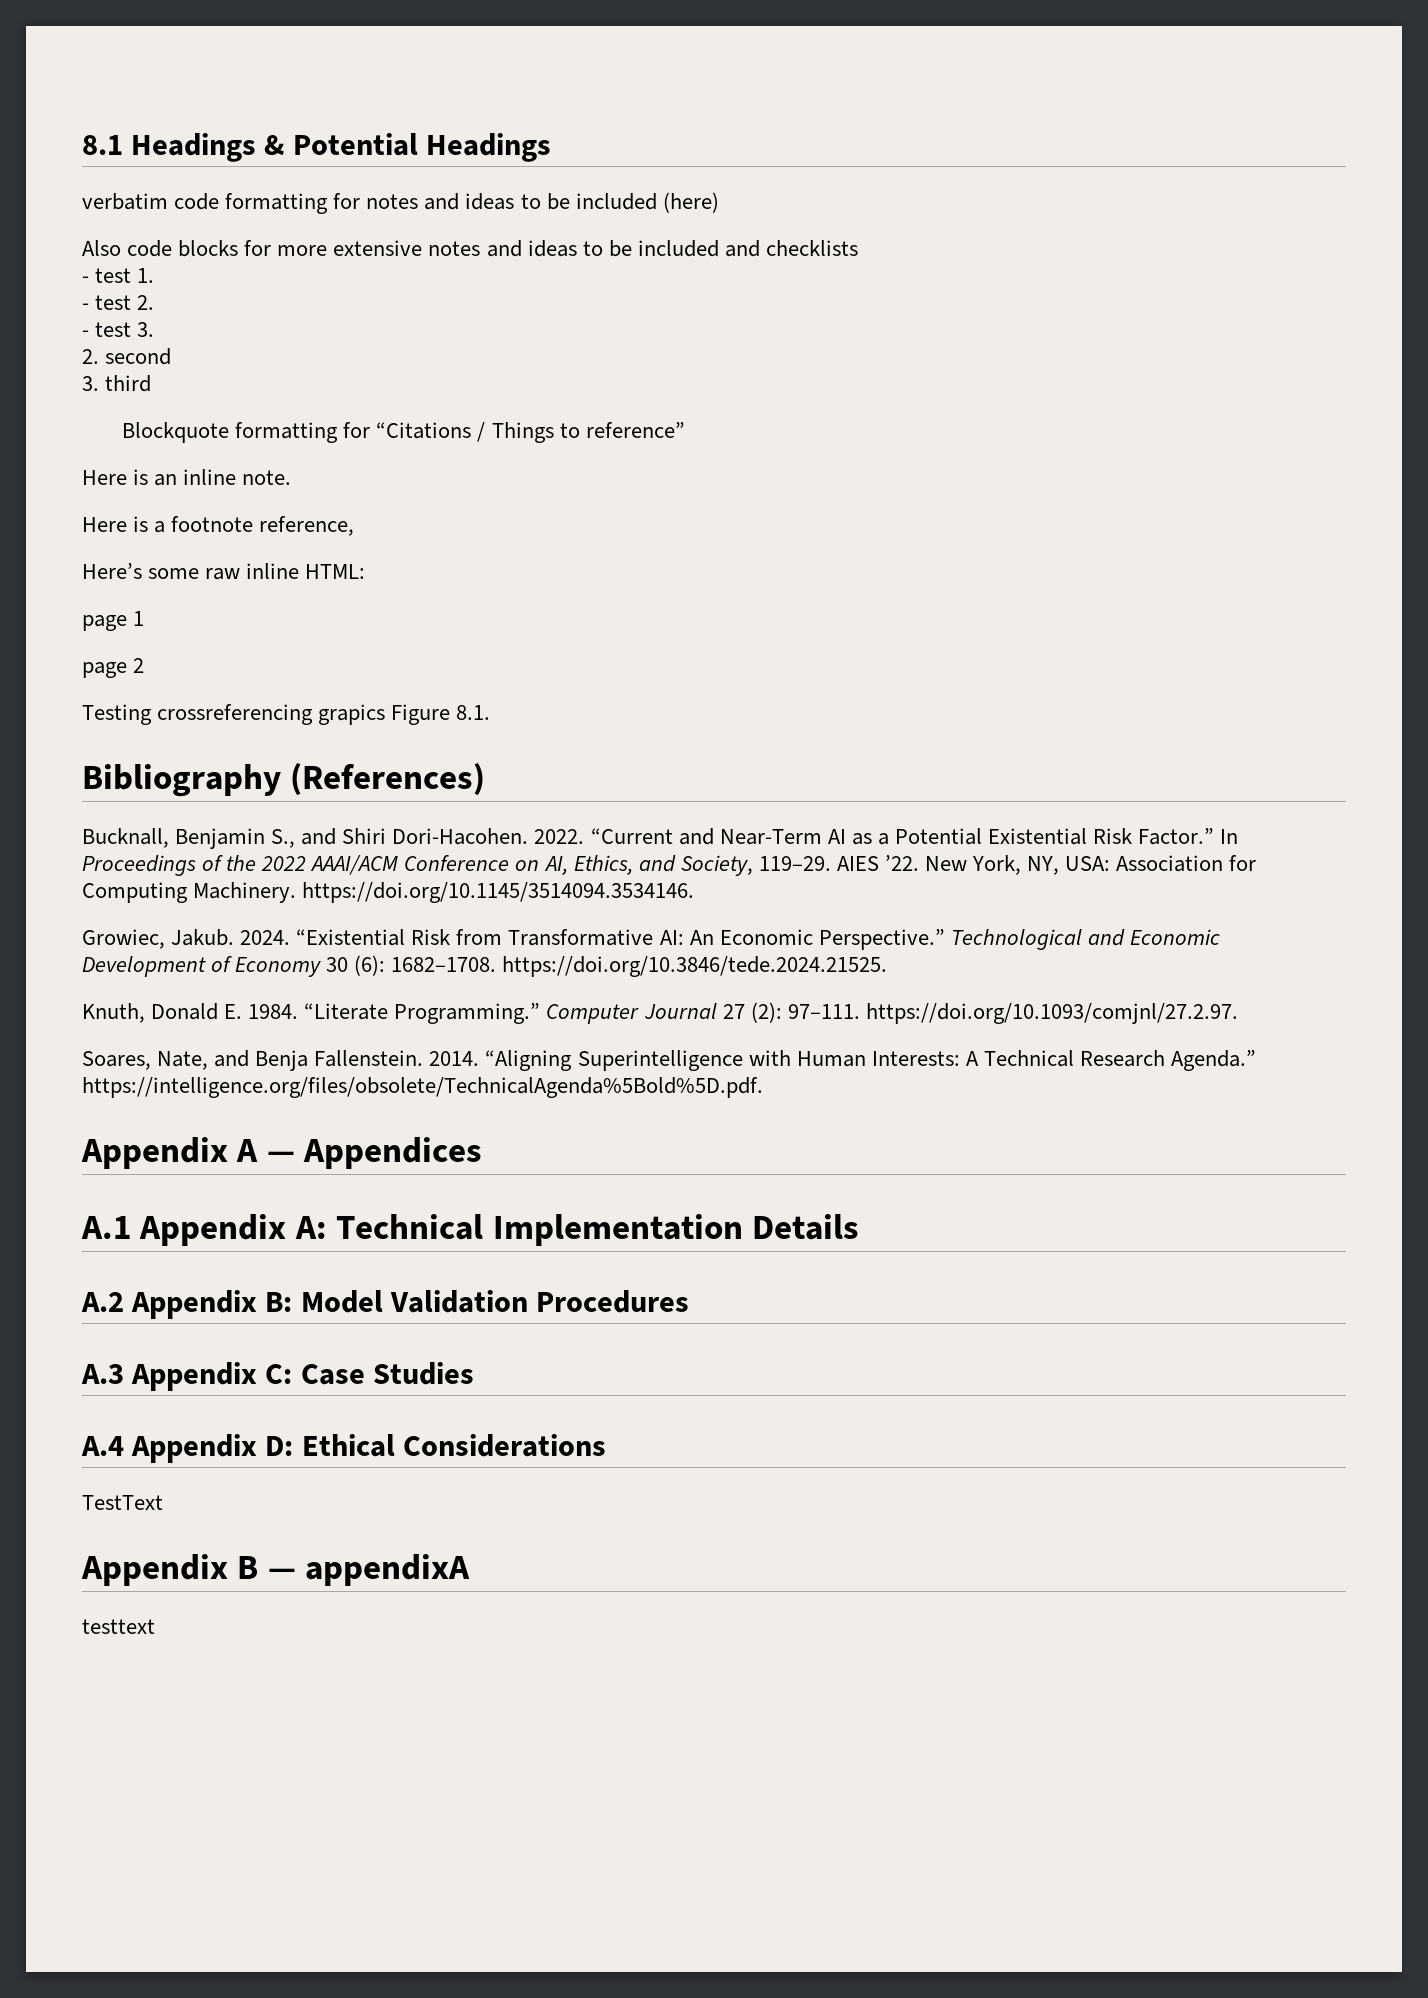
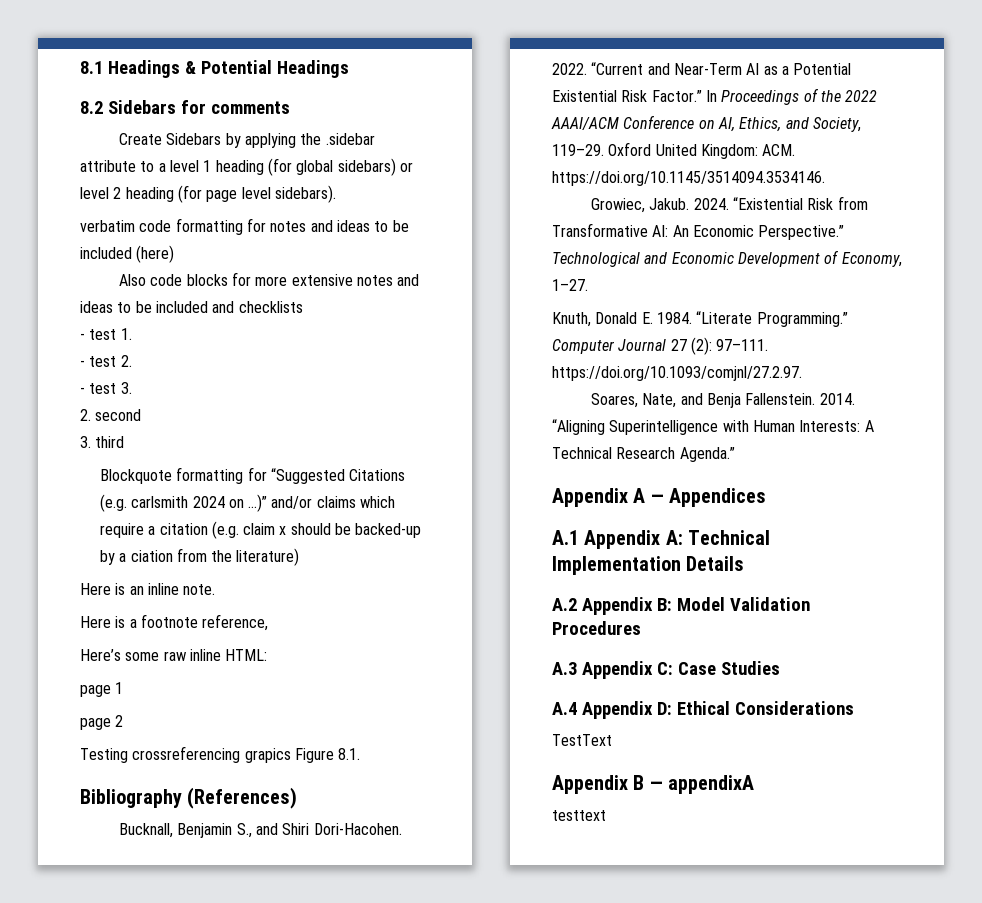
(551, 147) none -> [80,100,290,114] [119,133,375,148] [80,158,413,176] [80,185,336,203] // 8.2 Sidebars for comments // Create Sidebars by applying the .sidebar attribute to a level 1 heading (for global sidebars) or level 2 heading (for page level sidebars).
[376,422,685,443] “Citations / Things to reference” -> [270,468,406,484] [99,494,396,512] [99,521,422,539] [99,548,300,566] “Suggested Citations (e.g. carlsmith 2024 on …)” and/or claims which require a citation (e.g. claim x should be backed-up by a ciation from the literature)
[836,855,1257,875] [82,882,297,903] AIES ’22. New York, NY, USA: Association for Computing Machinery. -> [608,142,796,159] Oxford United Kingdom: ACM.
[235,955,888,977] Economy 30 (6): 1682–1708. https://doi.org/10.3846/tede.2024.21525. -> [841,252,902,267] [552,279,588,291] Economy, 1–27.
[82,1077,763,1098] https://intelligence.org/files/obsolete/TechnicalAgenda%5Bold%5D.pdf. -> (735, 454) none

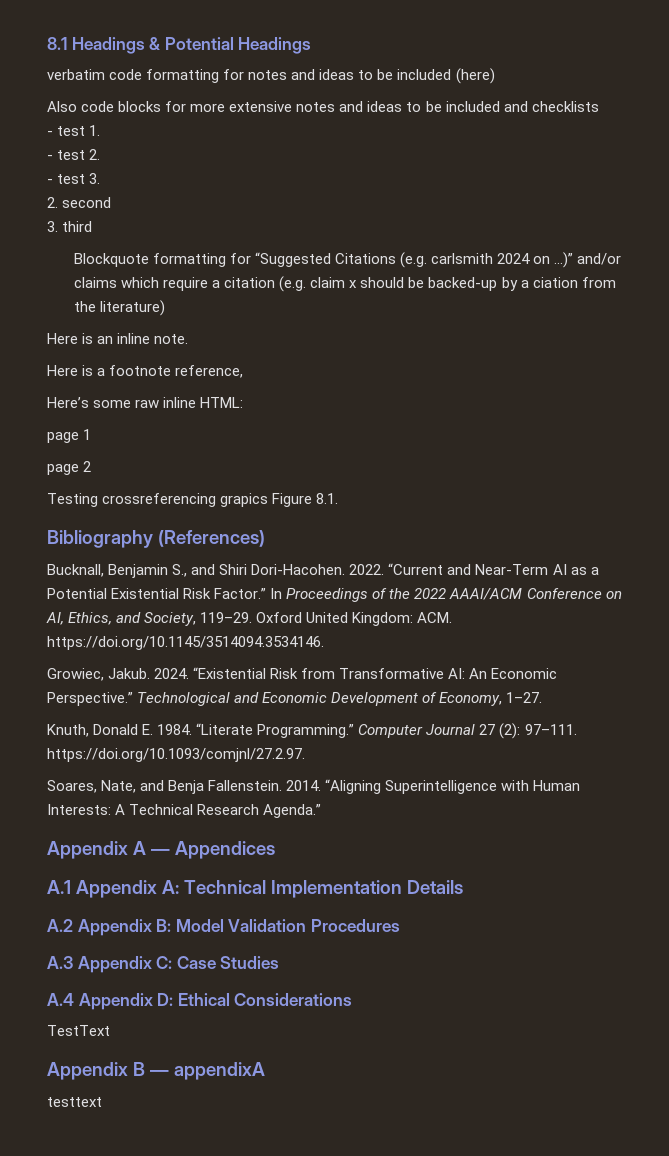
[80,100,290,114] [119,133,375,148] [80,158,413,176] [80,185,336,203] // 8.2 Sidebars for comments // Create Sidebars by applying the .sidebar attribute to a level 1 heading (for global sidebars) or level 2 heading (for page level sidebars). -> (312, 45) none

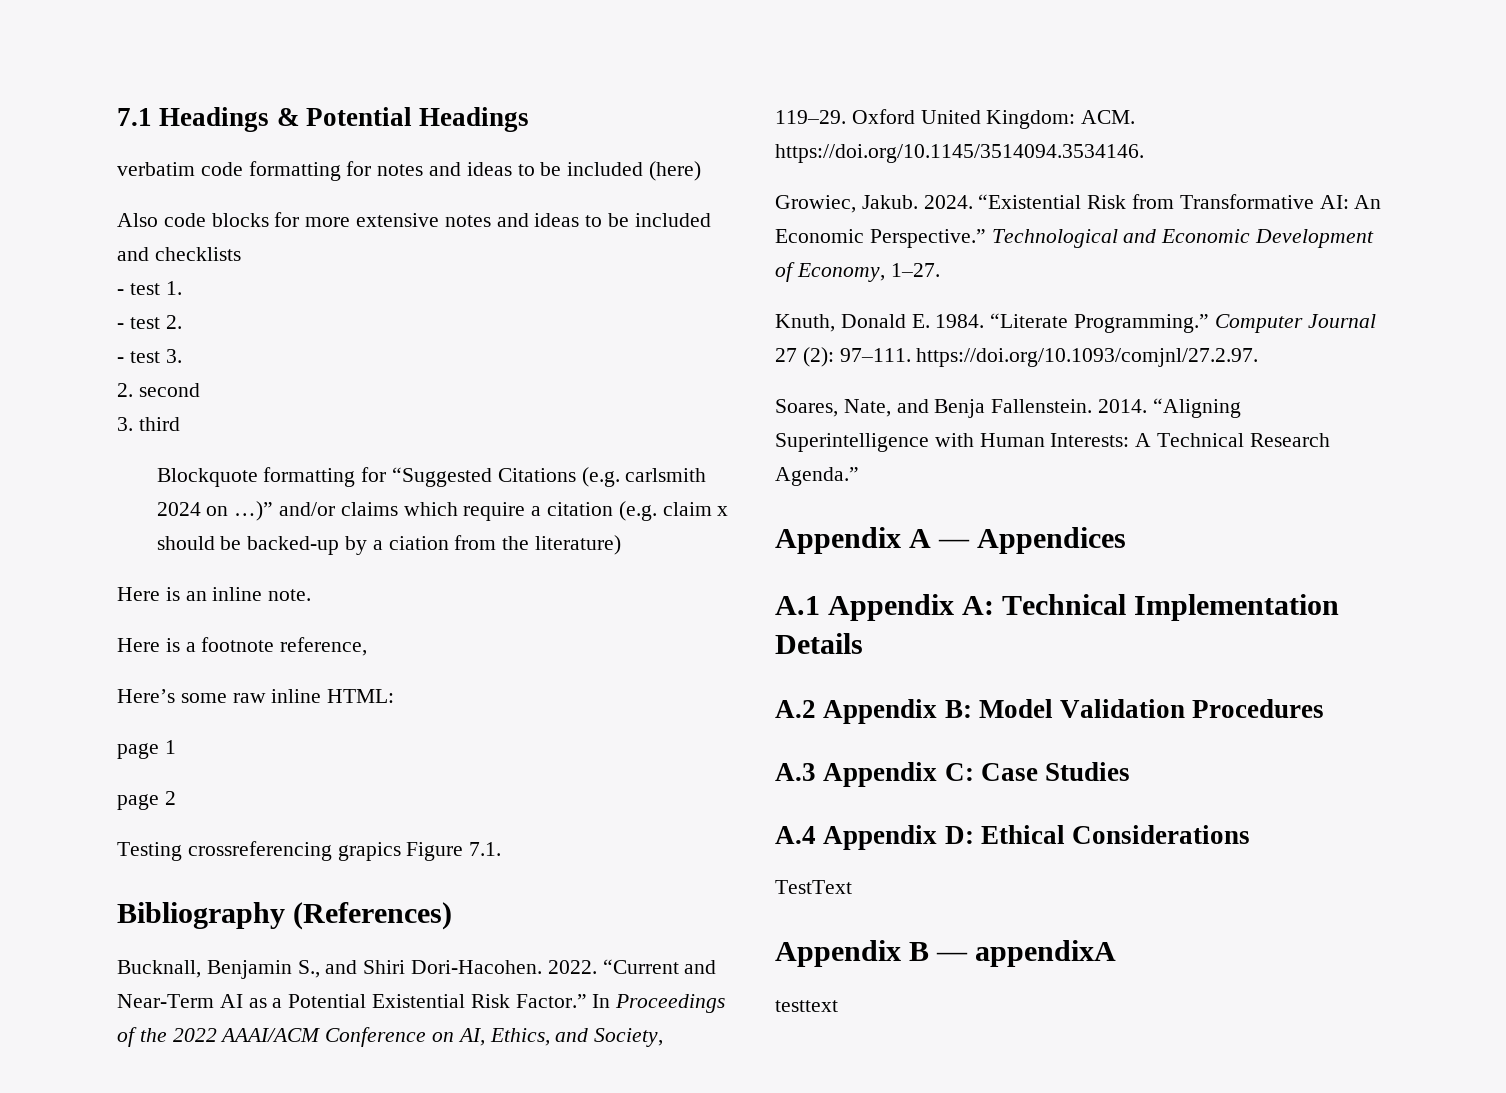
[47,37,67,50] 8.1 -> [117,108,152,126] 7.1
[316,493,339,504] 8.1. -> [469,842,502,856] 7.1.

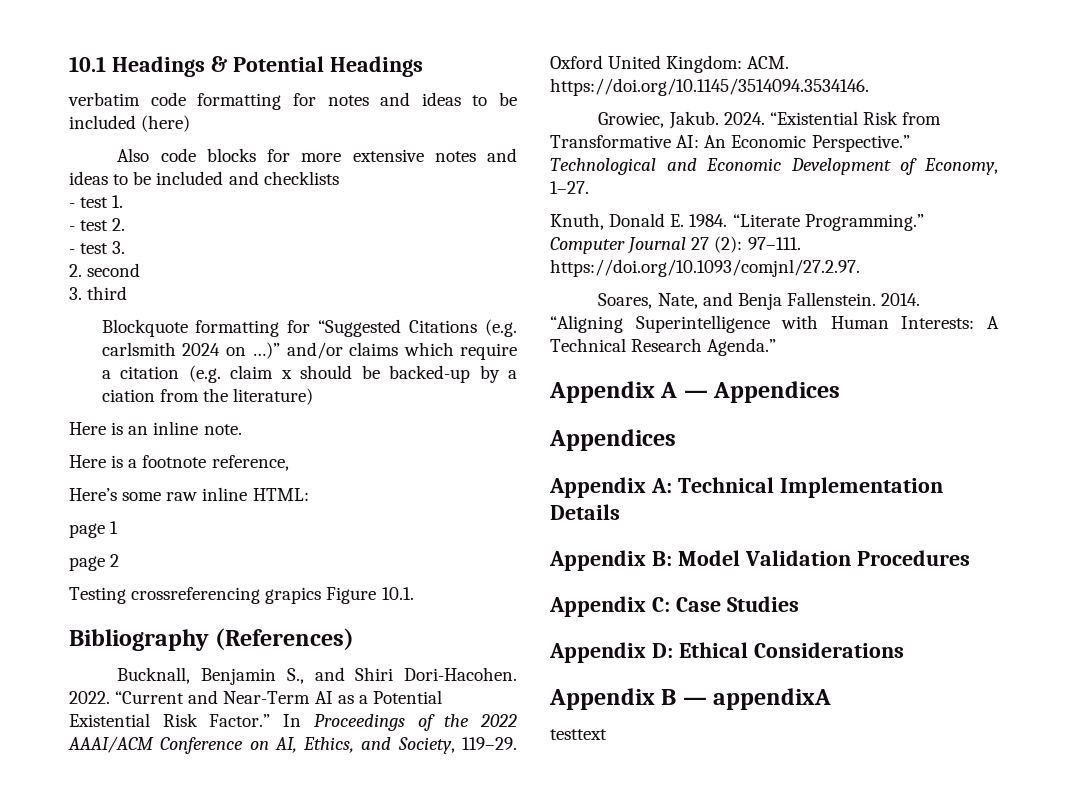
[117,108,152,126] 7.1 -> [69,56,106,72] 10.1
[469,842,502,856] 7.1. -> [381,587,414,600] 10.1.
[775,596,820,615] A.1 -> [549,429,676,451] Appendices //
[775,700,816,718] A.2 -> (620, 512) none
[775,763,816,781] A.3 -> (970, 558) none
[775,826,816,844] A.4 -> (799, 604) none
[775,880,852,894] // TestText -> (904, 650) none

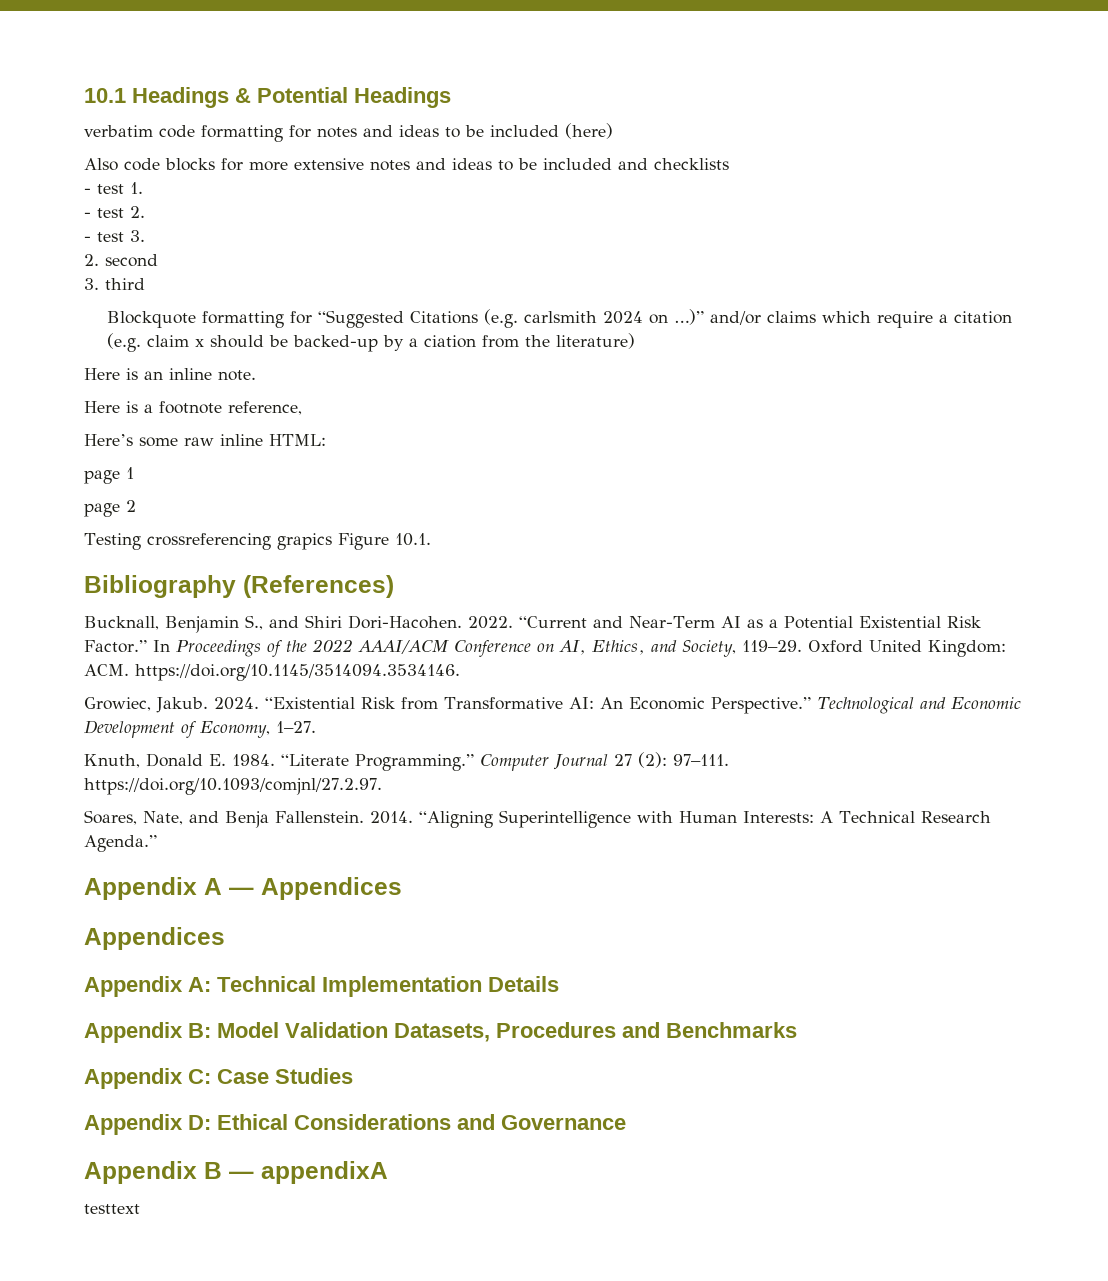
(851, 558) none -> [394,1023,490,1042] Datasets,
(970, 558) none -> [622,1022,797,1038] and Benchmarks
(904, 650) none -> [457,1114,626,1130] and Governance

